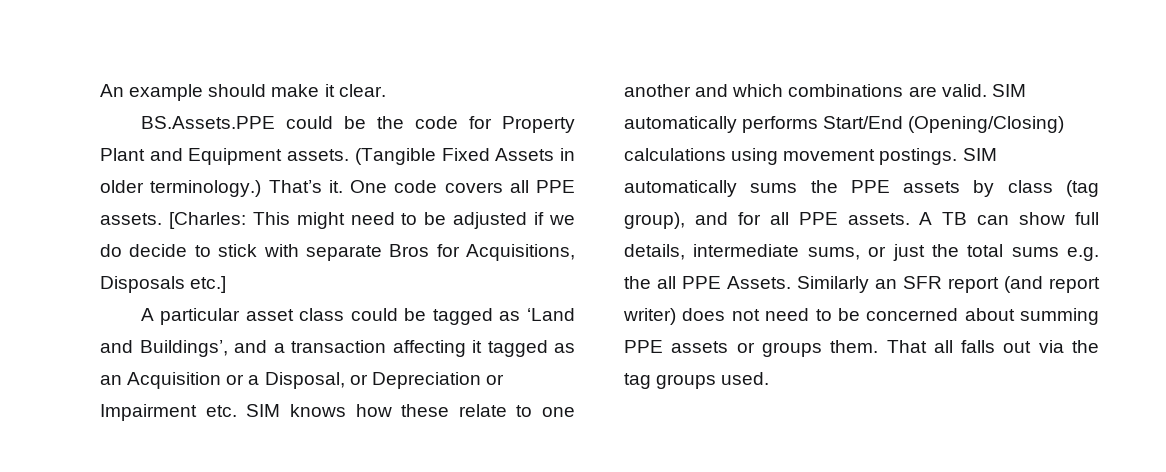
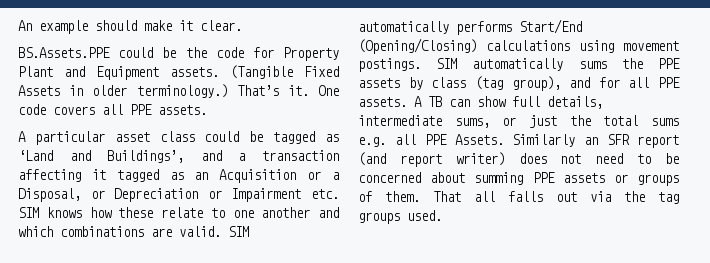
[168,212,576,229] [100,244,575,261] [100,276,227,293] [Charles: This might need to be adjusted if we do decide to stick with separate Bros for Acquisitions, Disposals etc.] -> (207, 110) none
[624,276,651,289] the -> (386, 142) none
(822, 349) none -> [358,191,372,202] of

